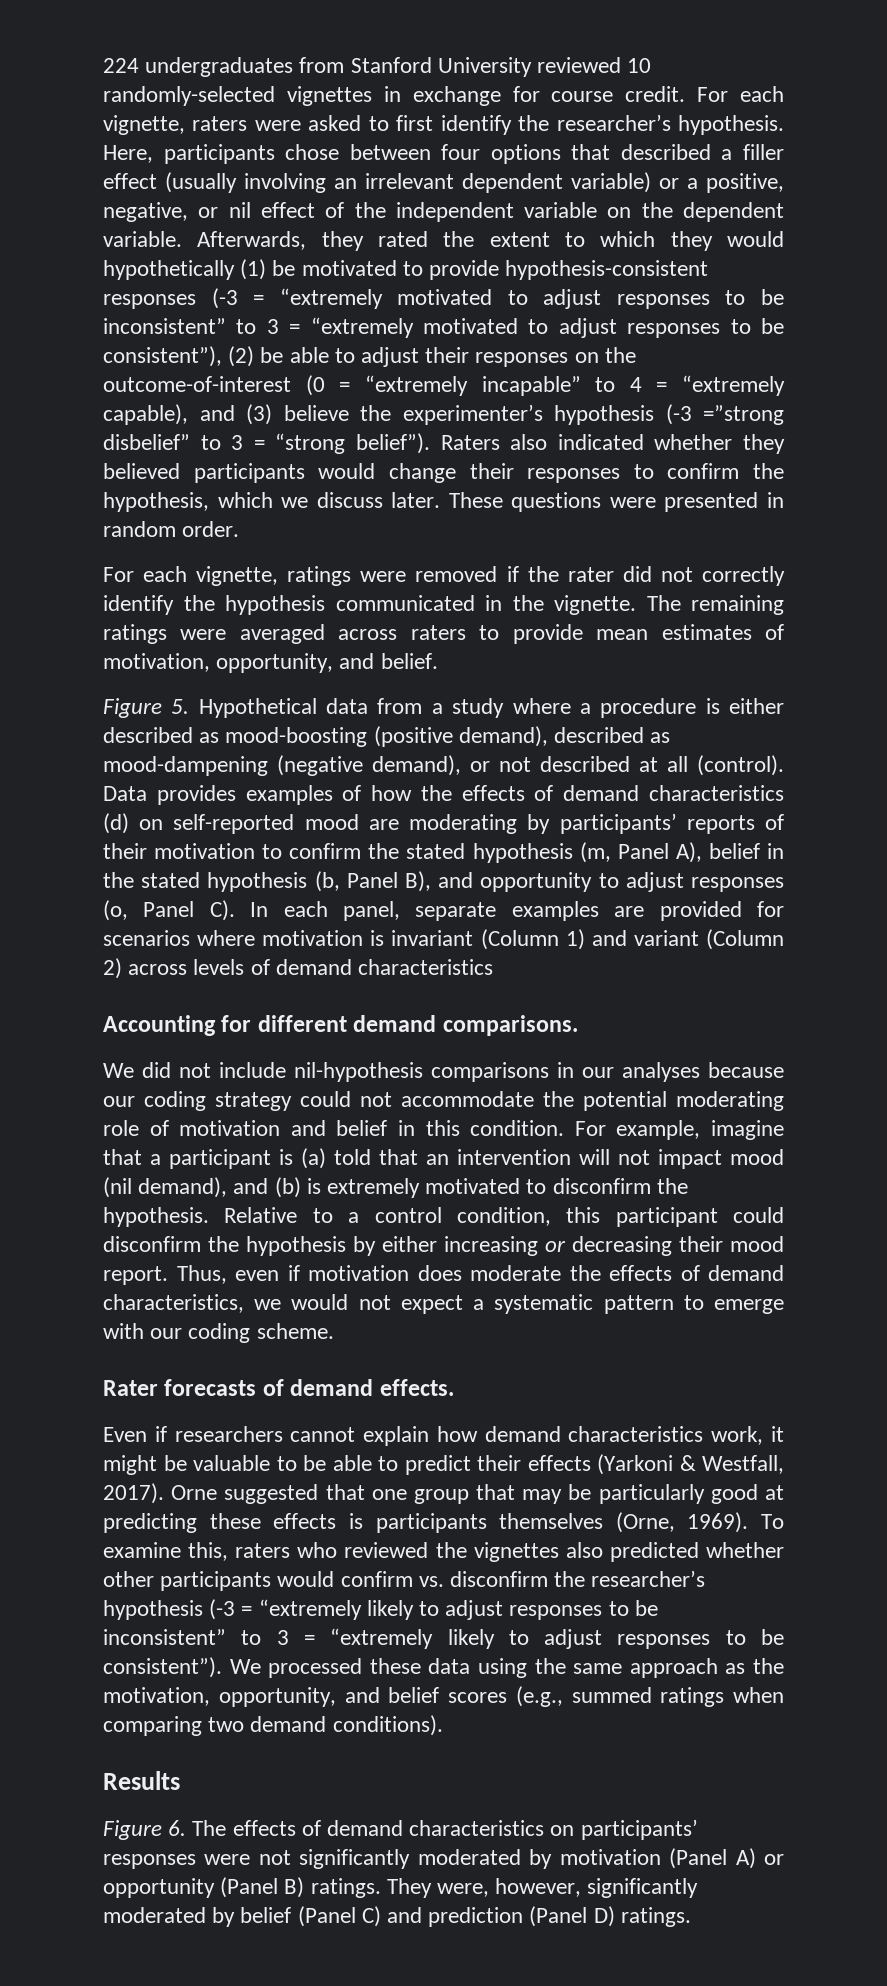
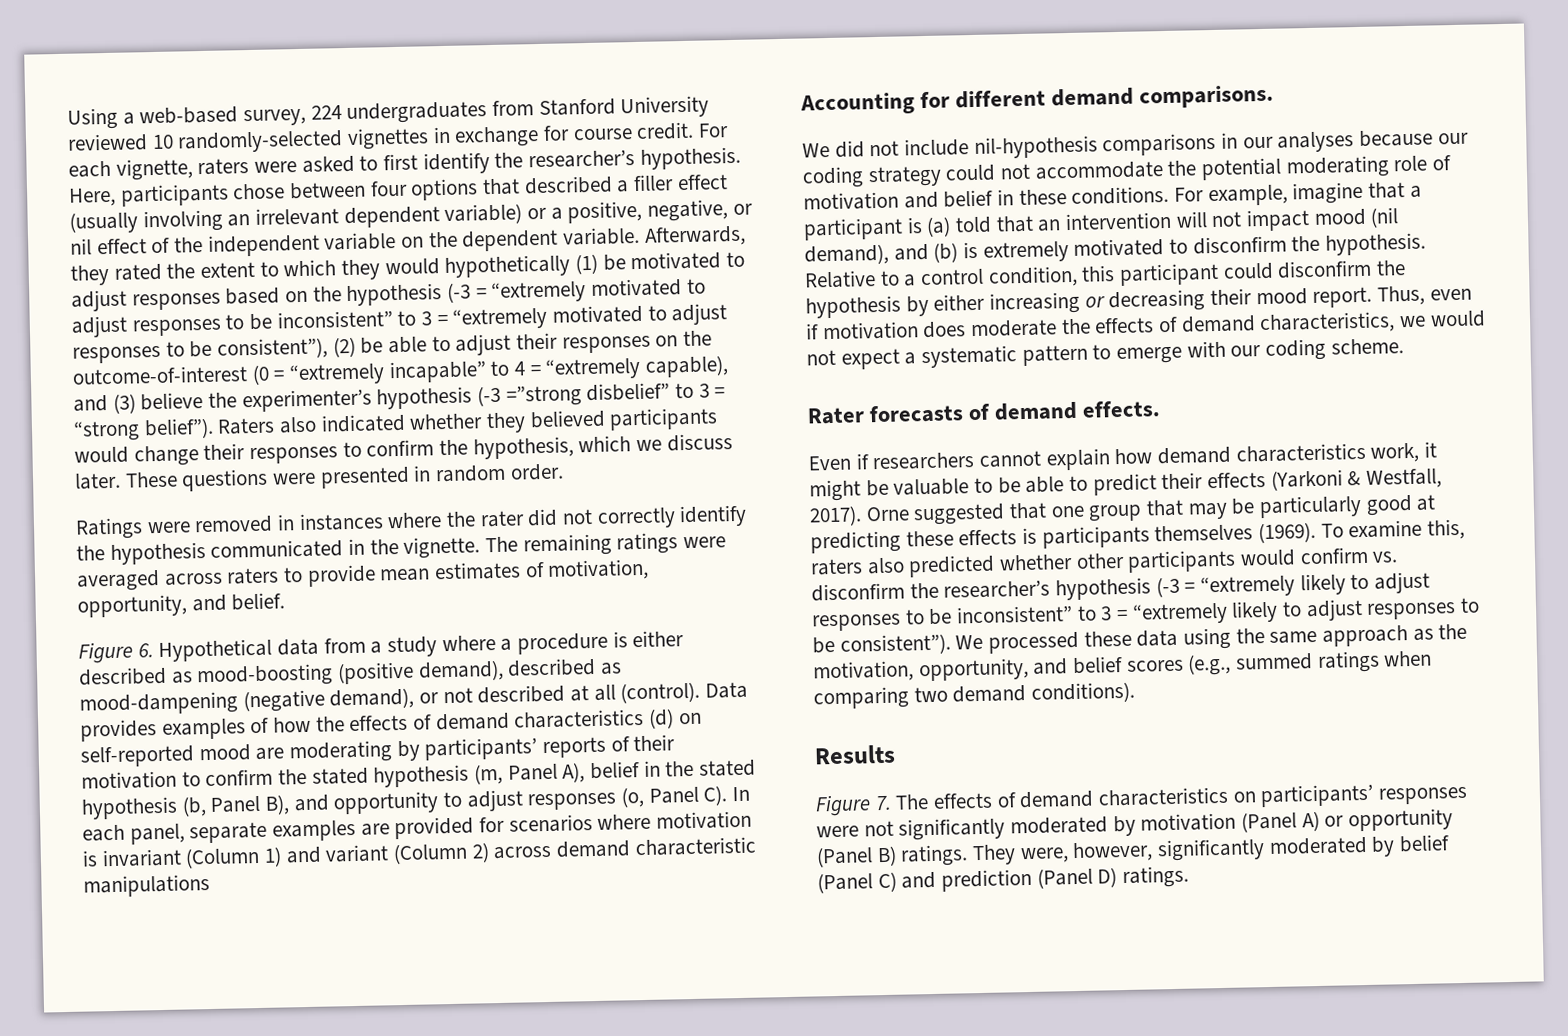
(103, 65) none -> [67,106,307,130] Using a web-based survey,
[429,260,709,280] [103,294,196,309] provide hypothesis-consistent responses -> [71,283,443,312] adjust responses based on the hypothesis
[103,566,519,586] For each vignette, ratings were removed if -> [75,512,443,540] Ratings were removed in instances where
[171,699,190,714] 5. -> [137,643,154,658] 6.
[193,959,494,975] levels of demand characteristics -> [556,836,756,858] [83,874,210,898] demand characteristic manipulations
[425,1120,565,1136] this condition. -> [1018,185,1170,206] these conditions.
[615,1512,749,1533] (Orne, 1969). -> [1258,521,1317,544] (1969).
[297,1542,559,1562] who reviewed the vignettes -> (863, 567) none
[168,1820,187,1836] 6. -> [874,795,892,811] 7.

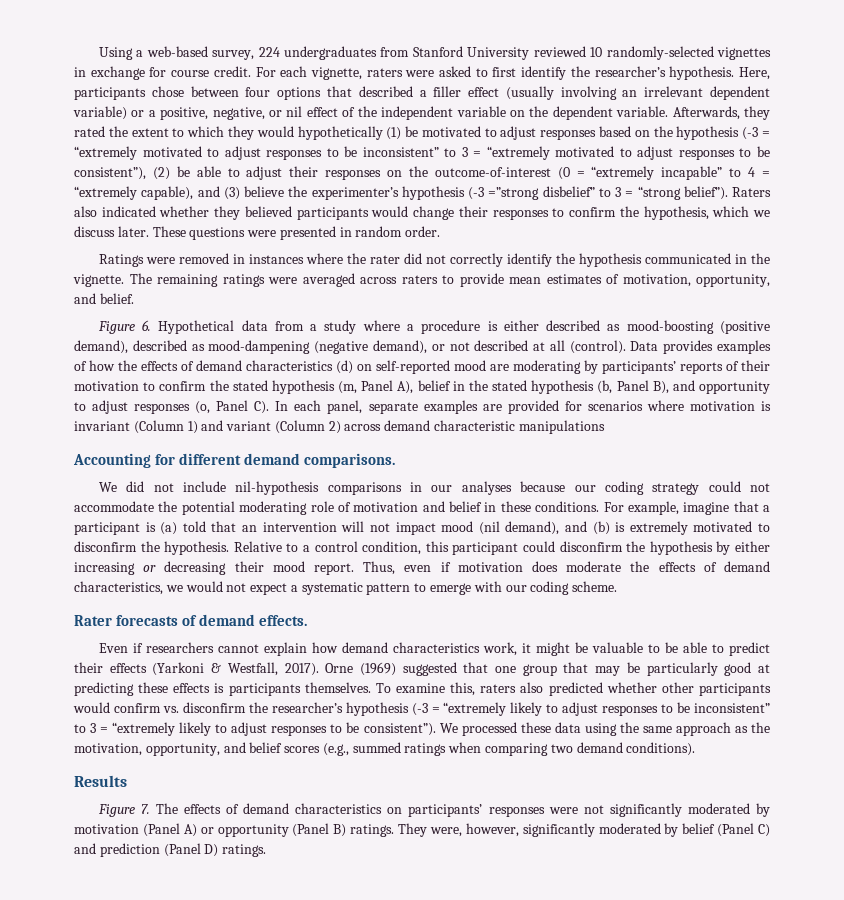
(910, 514) none -> [359,662,396,676] (1969)
[1154,521,1317,544] themselves (1969). -> [304,682,371,693] themselves.

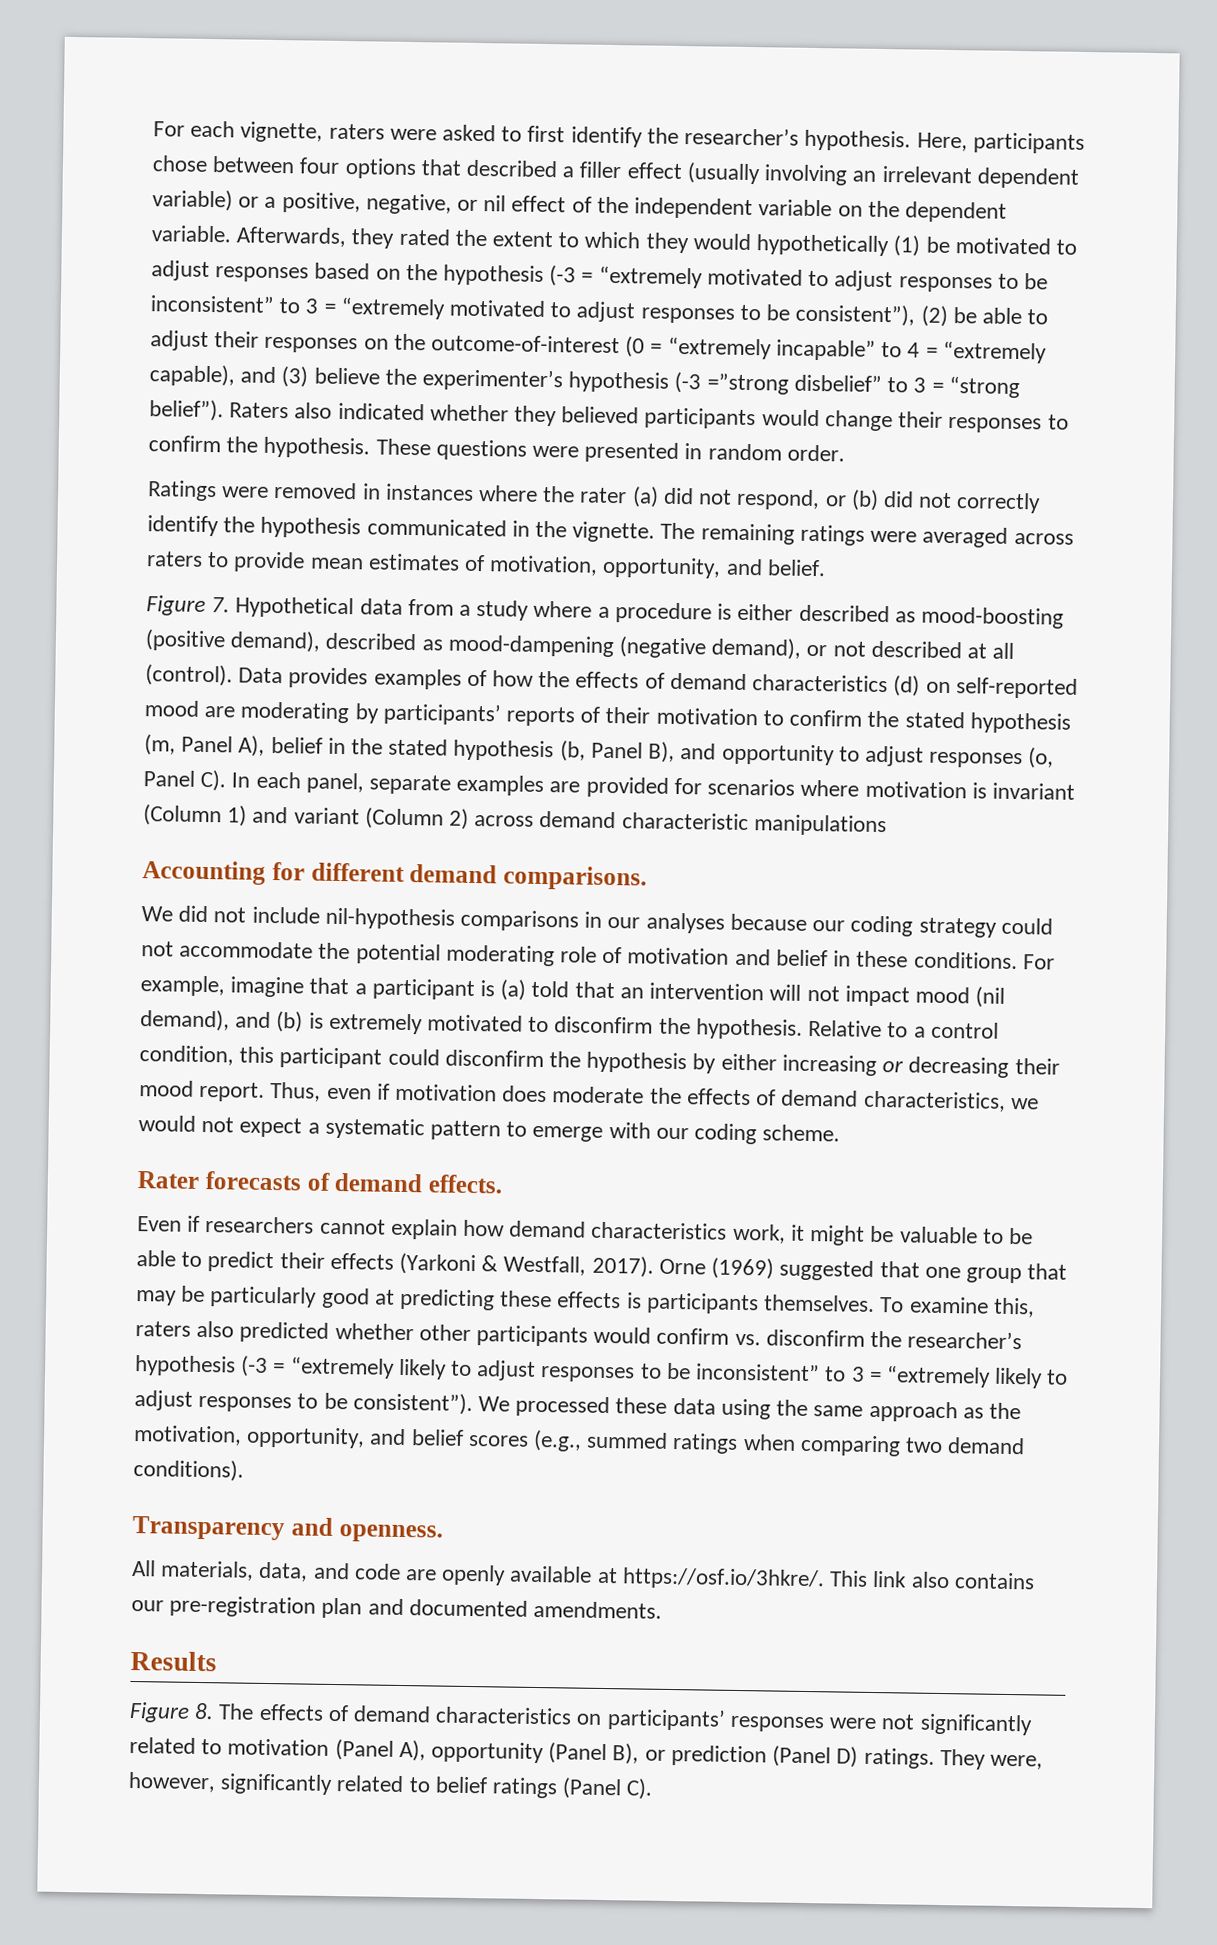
[98,46,771,60] [74,66,251,80] Using a web-based survey, 224 undergraduates from Stanford University reviewed 10 randomly-selected vignettes in exchange for course credit. -> (153, 129) none
[643,206,771,220] [74,226,149,237] hypothesis, which we discuss later. -> [263,436,371,459] hypothesis.
(400, 259) none -> [631,486,879,511] (a) did not respond, or (b)
[142,320,152,331] 6. -> [211,597,231,613] 7.
(696, 749) none -> [132,1516,443,1543] [131,1559,1035,1591] [131,1595,663,1619] // Transparency and openness. // All materials, data, and code are openly available at https://osf.io/3hkre/. This link also contains our pre-registration plan and documented amendments.
[140,804,150,814] 7. -> [194,1702,215,1720] 8.
[687,803,770,817] [74,823,347,837] moderated by motivation (Panel A) or opportunity (Panel B) -> [129,1736,859,1768] related to motivation (Panel A), opportunity (Panel B), or prediction (Panel D)
[598,823,770,837] [74,843,267,857] moderated by belief (Panel C) and prediction (Panel D) ratings. -> [336,1775,654,1800] related to belief ratings (Panel C).

